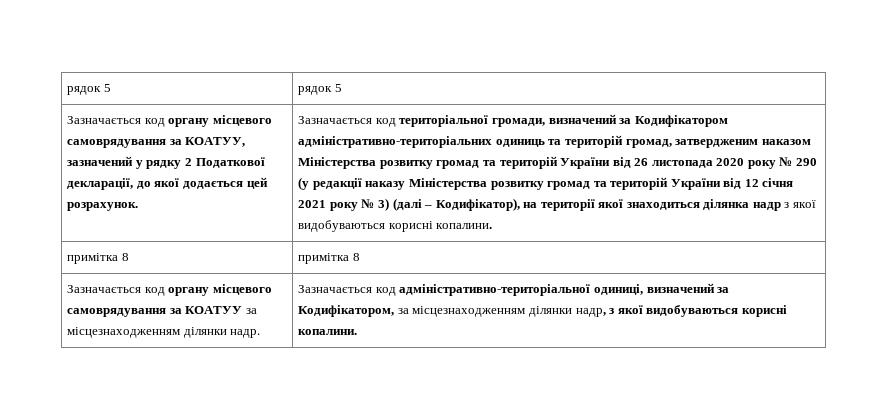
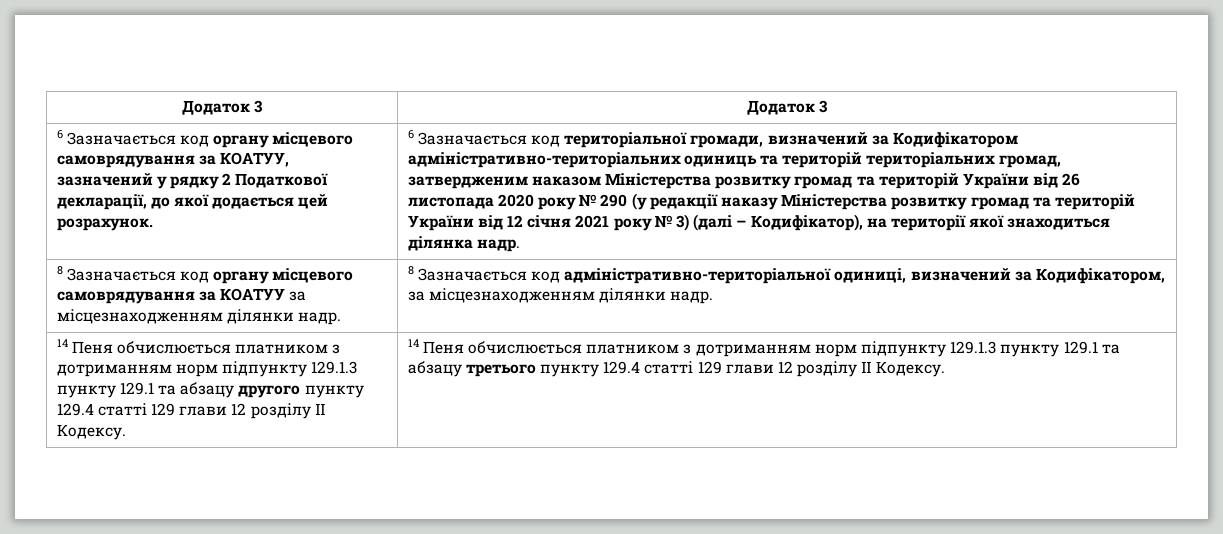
[67,84,111,95] [298,84,342,95] рядок 5 | рядок 5 // -> [181,100,264,115] [746,100,829,115] [56,130,63,139] Додаток 3 | Додаток 3 // 6
(139, 206) none -> [407,130,414,139] 6
(623, 141) none -> [866,152,996,168] територіальних
[752,200,816,211] [298,220,493,232] [67,253,129,264] [298,253,360,264] надр з якої видобуваються корисні копалини. // примітка 8 | примітка 8 // -> [476,239,520,252] [56,266,63,275] надр. // 8
(261, 333) none -> [407,266,414,275] 8
[575,305,787,317] [298,329,358,335] надр, з якої видобуваються корисні копалини. -> [670,291,714,304] [56,339,341,354] [56,361,358,377] [56,382,364,398] [56,403,325,419] [56,424,126,440] [407,339,1120,357] [407,361,945,377] надр. // 14 Пеня обчислюється платником з дотриманням норм підпункту 129.1.3 пункту 129.1 та абзацу другого пункту 129.4 статті 129 глави 12 розділу ІІ Кодексу. | 14 Пеня обчислюється платником з дотриманням норм підпункту 129.1.3 пункту 129.1 та абзацу третього пункту 129.4 статті 129 глави 12 розділу ІІ Кодексу.

